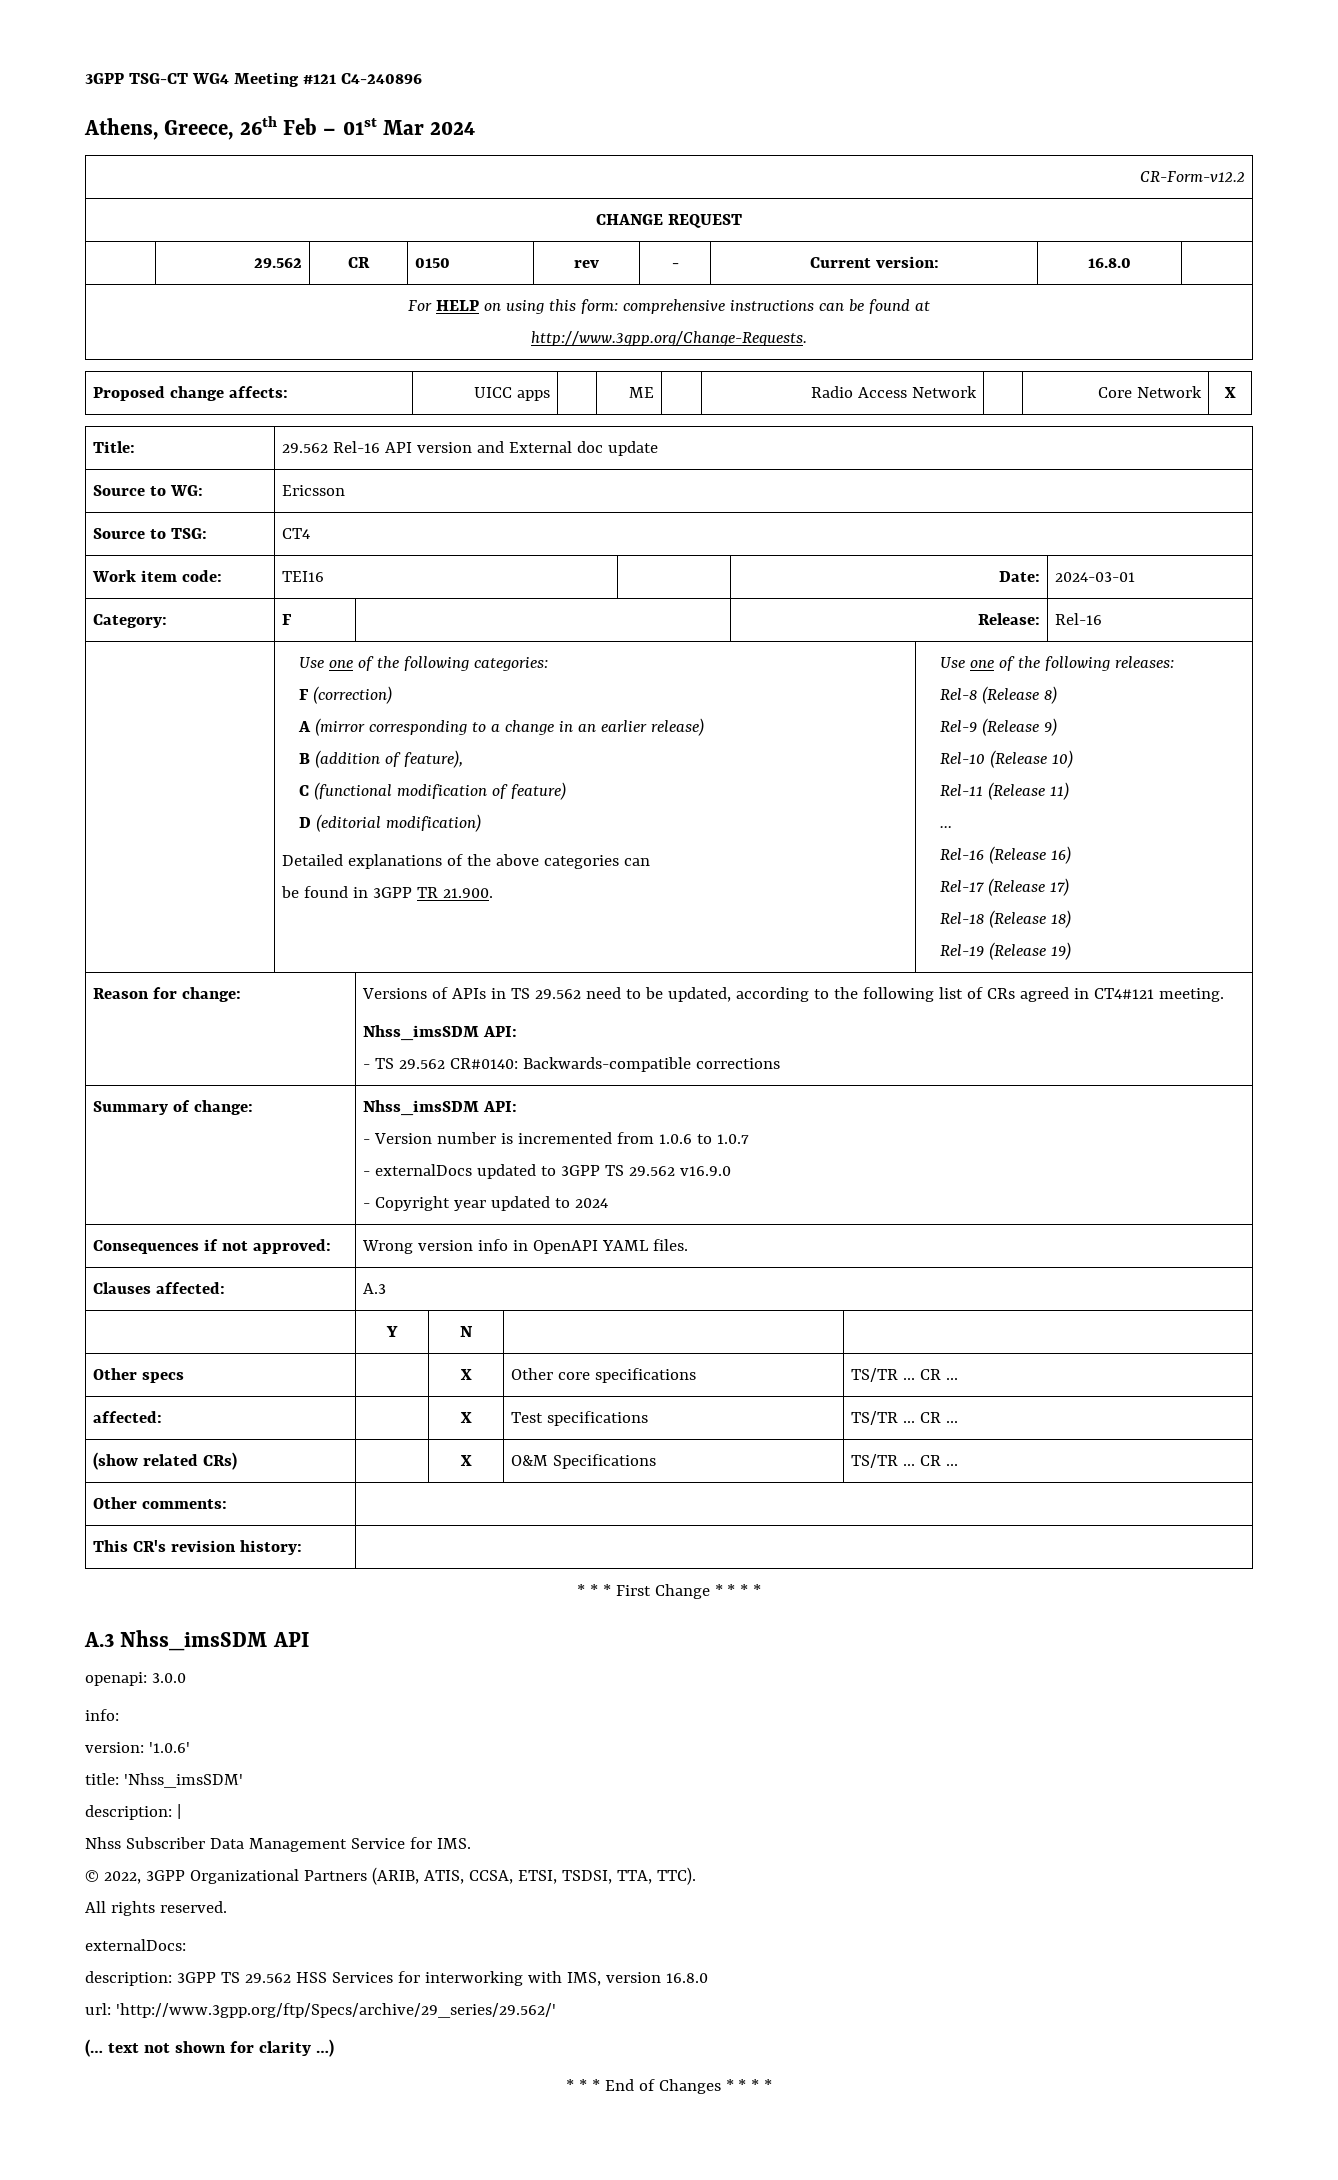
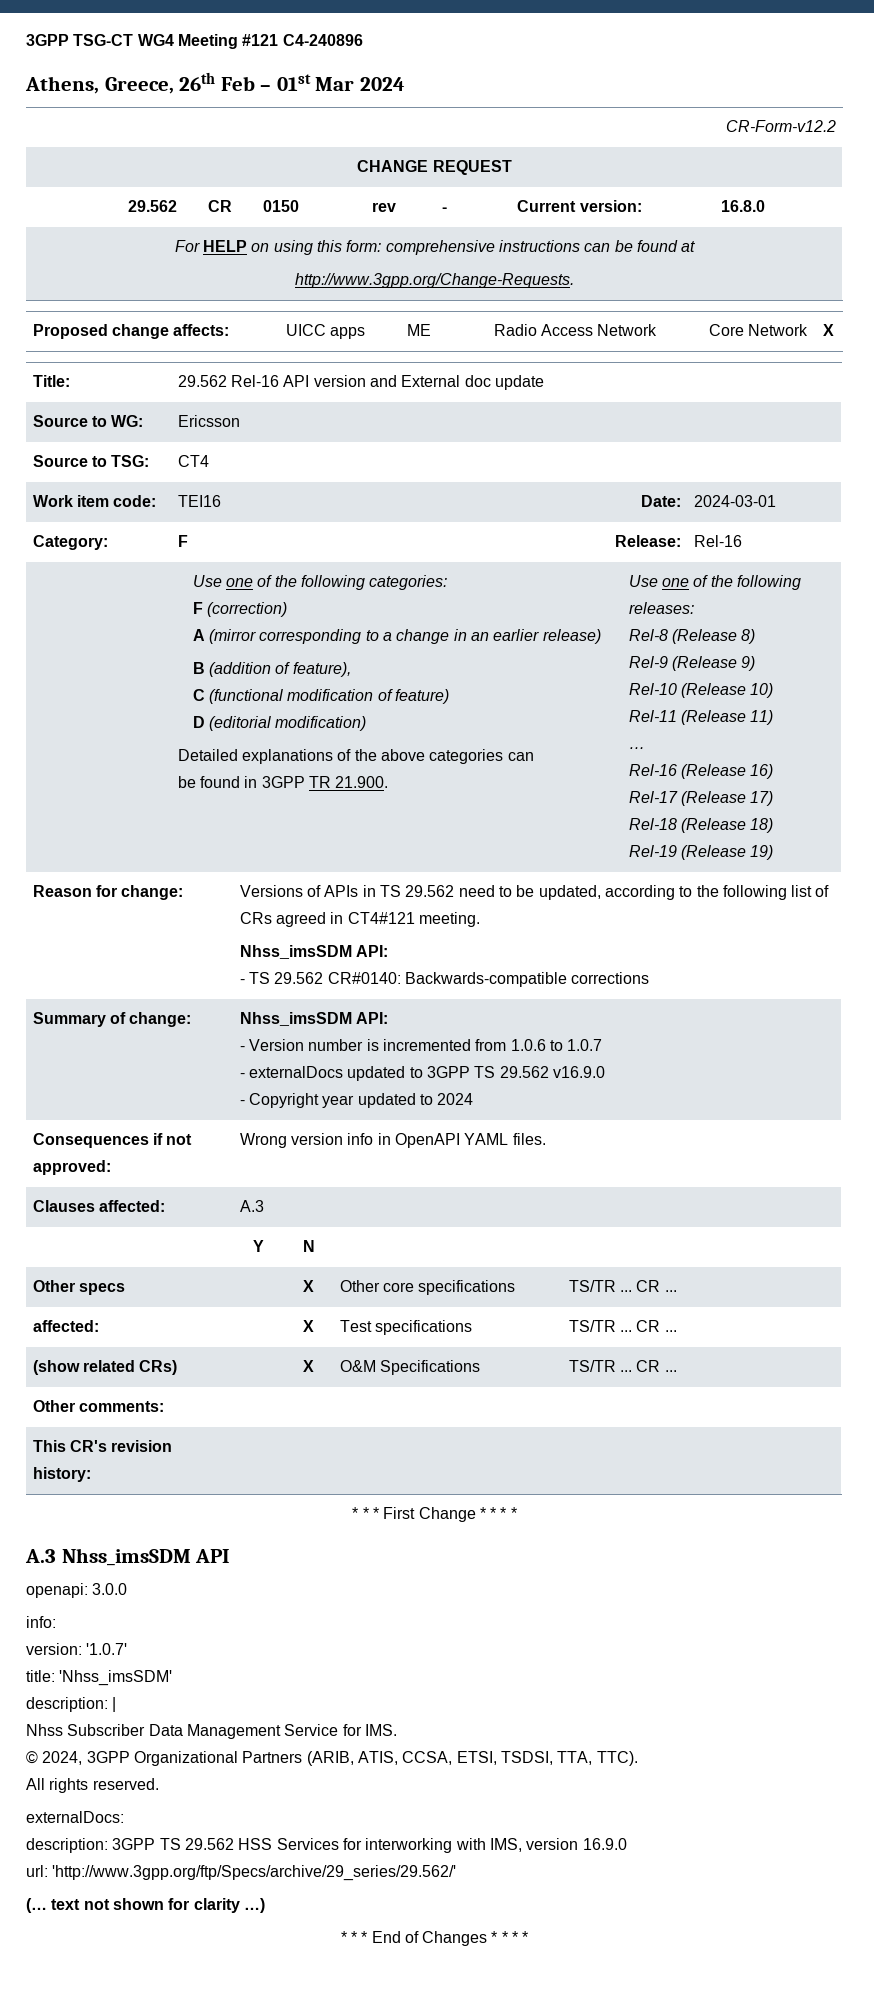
[148,1742,190,1753] '1.0.6' -> [86,1643,128,1655] '1.0.7'
[103,1871,141,1884] 2022, -> [42,1751,83,1765] 2024,
[665,1973,708,1983] 16.8.0 -> [582,1838,627,1850] 16.9.0

